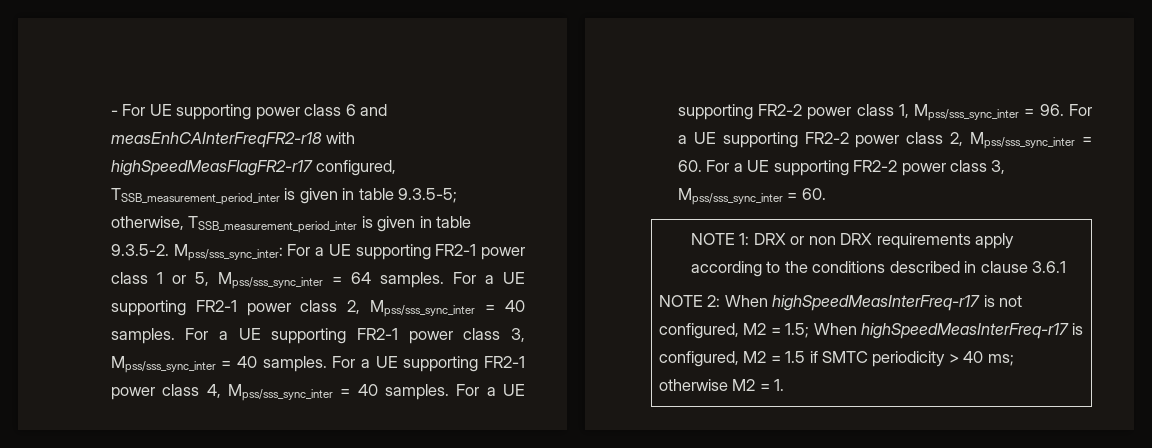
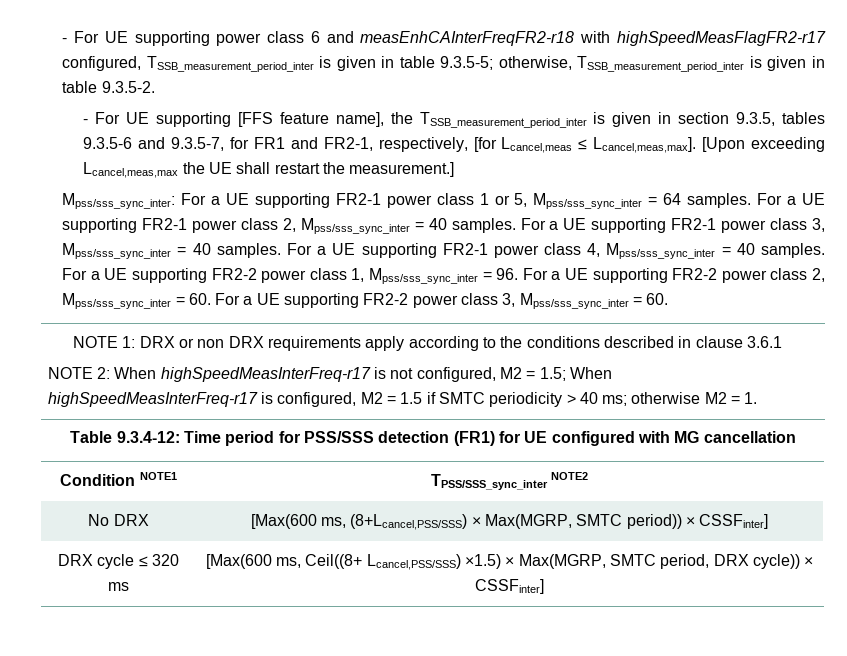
(169, 250) none -> [83,112,825,128] [83,137,825,153] [83,162,455,178] // - For UE supporting [FFS feature name], the TSSB_measurement_period_inter is given in section 9.3.5, tables 9.3.5-6 and 9.3.5-7, for FR1 and FR2-1, respectively, [for Lcancel,meas ≤ Lcancel,meas,max]. [Upon exceeding Lcancel,meas,max the UE shall restart the measurement.] //
(785, 385) none -> [70,431,796,446] [60,472,177,486] [430,472,589,490] [88,514,149,526] [250,514,769,530] [58,554,179,569] [108,582,129,591] [205,554,814,570] [475,579,544,594] // Table 9.3.4-12: Time period for PSS/SSS detection (FR1) for UE configured with MG cancellation // Condition NOTE1 | TPSS/SSS_sync_inter NOTE2 // No DRX | [Max(600 ms, (8+Lcancel,PSS/SSS) × Max(MGRP, SMTC period)) × CSSFinter] // DRX cycle ≤ 320 ms | [Max(600 ms, Ceil((8+ Lcancel,PSS/SSS) ×1.5) × Max(MGRP, SMTC period, DRX cycle)) × CSSFinter]

